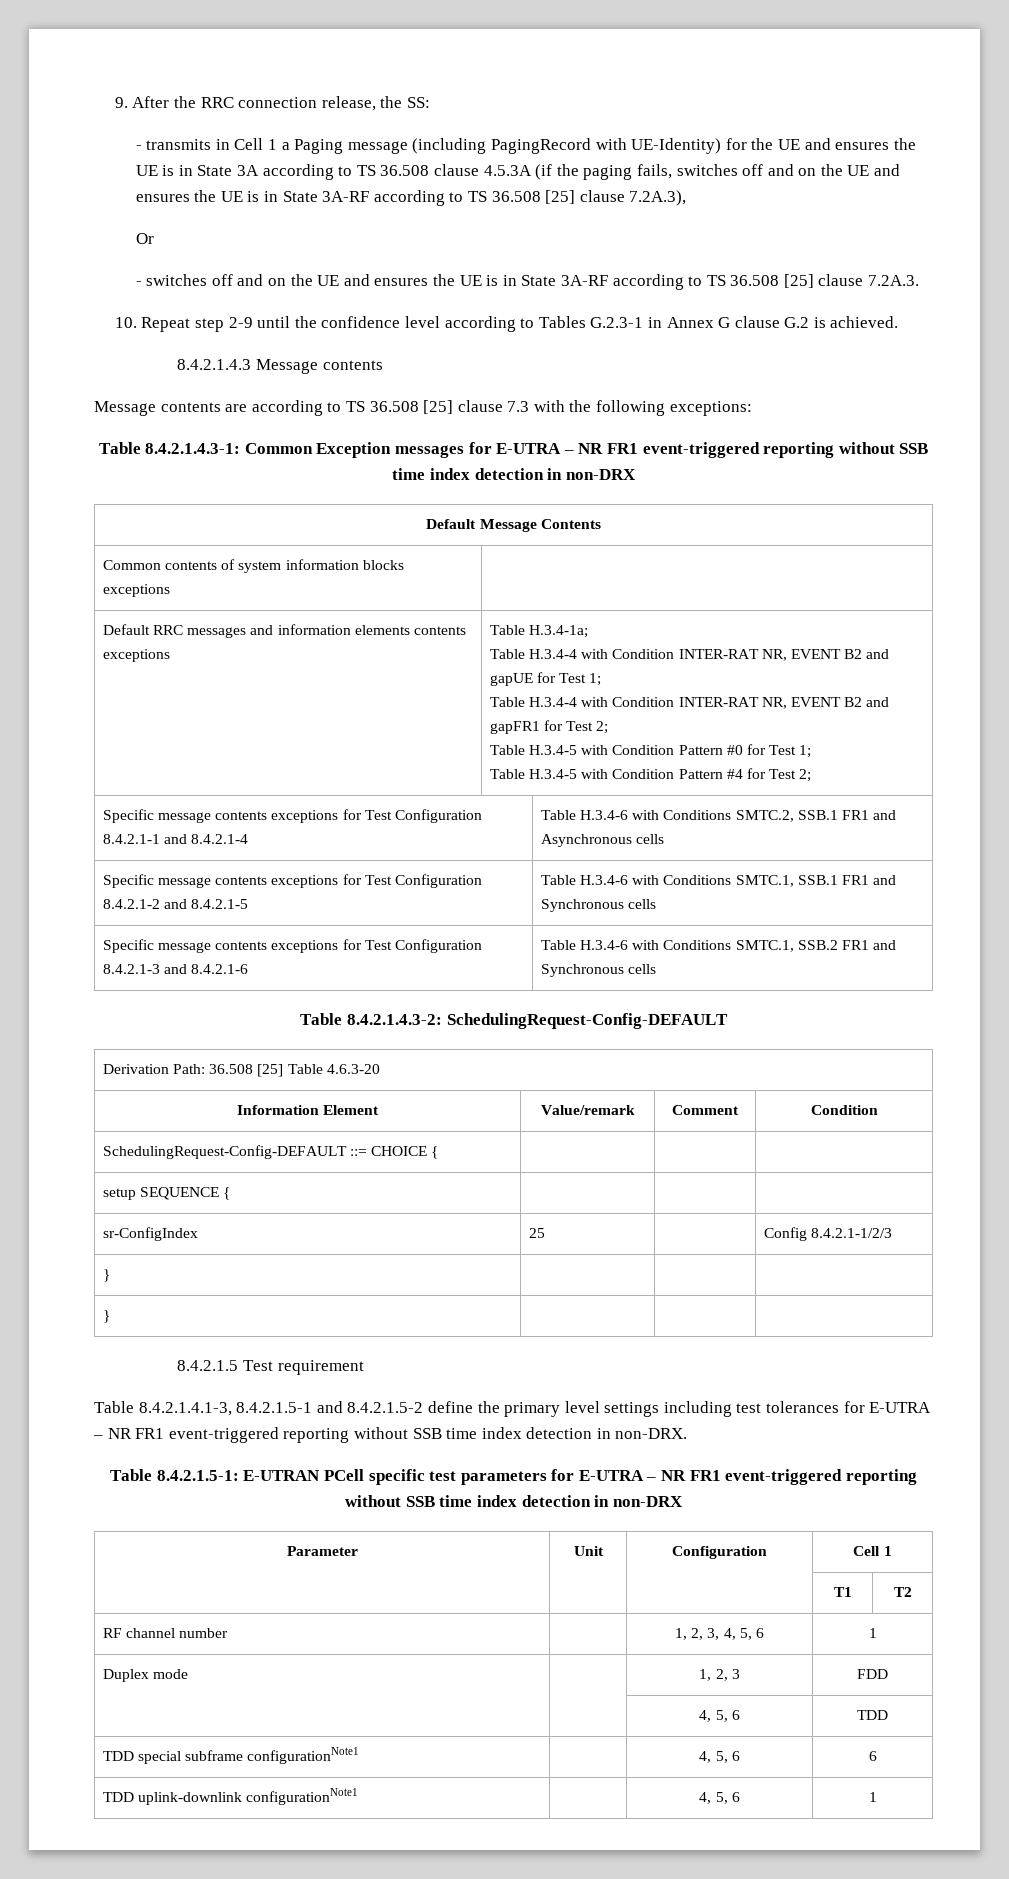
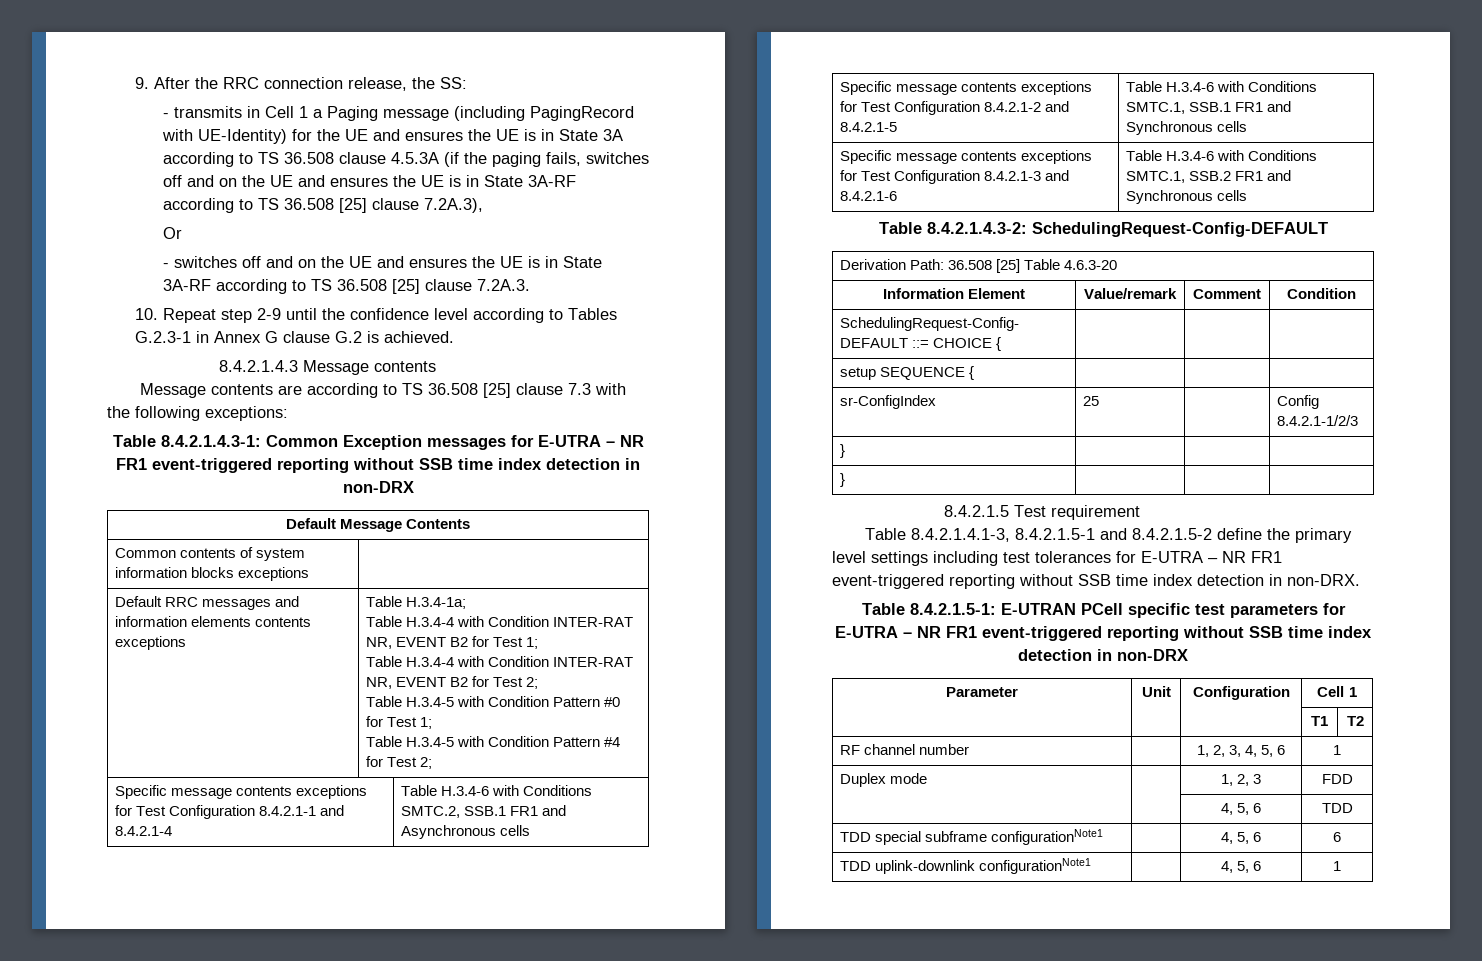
[866,649,890,659] [489,673,533,686] and gapUE -> (469, 642) none
[866,697,890,707] [489,721,540,734] and gapFR1 -> (469, 682) none

